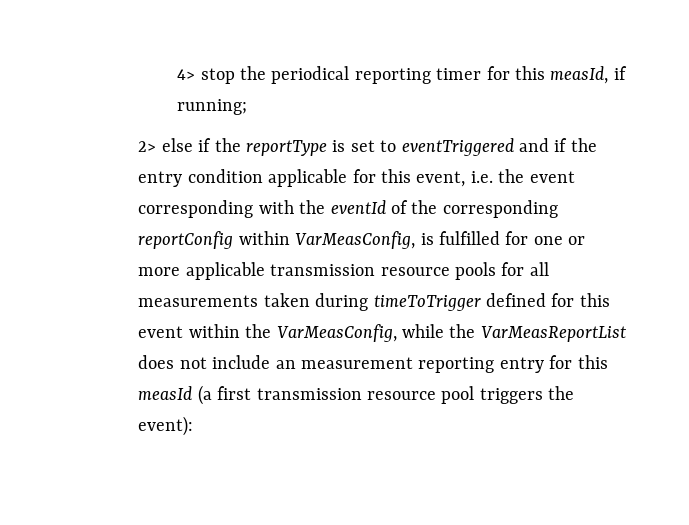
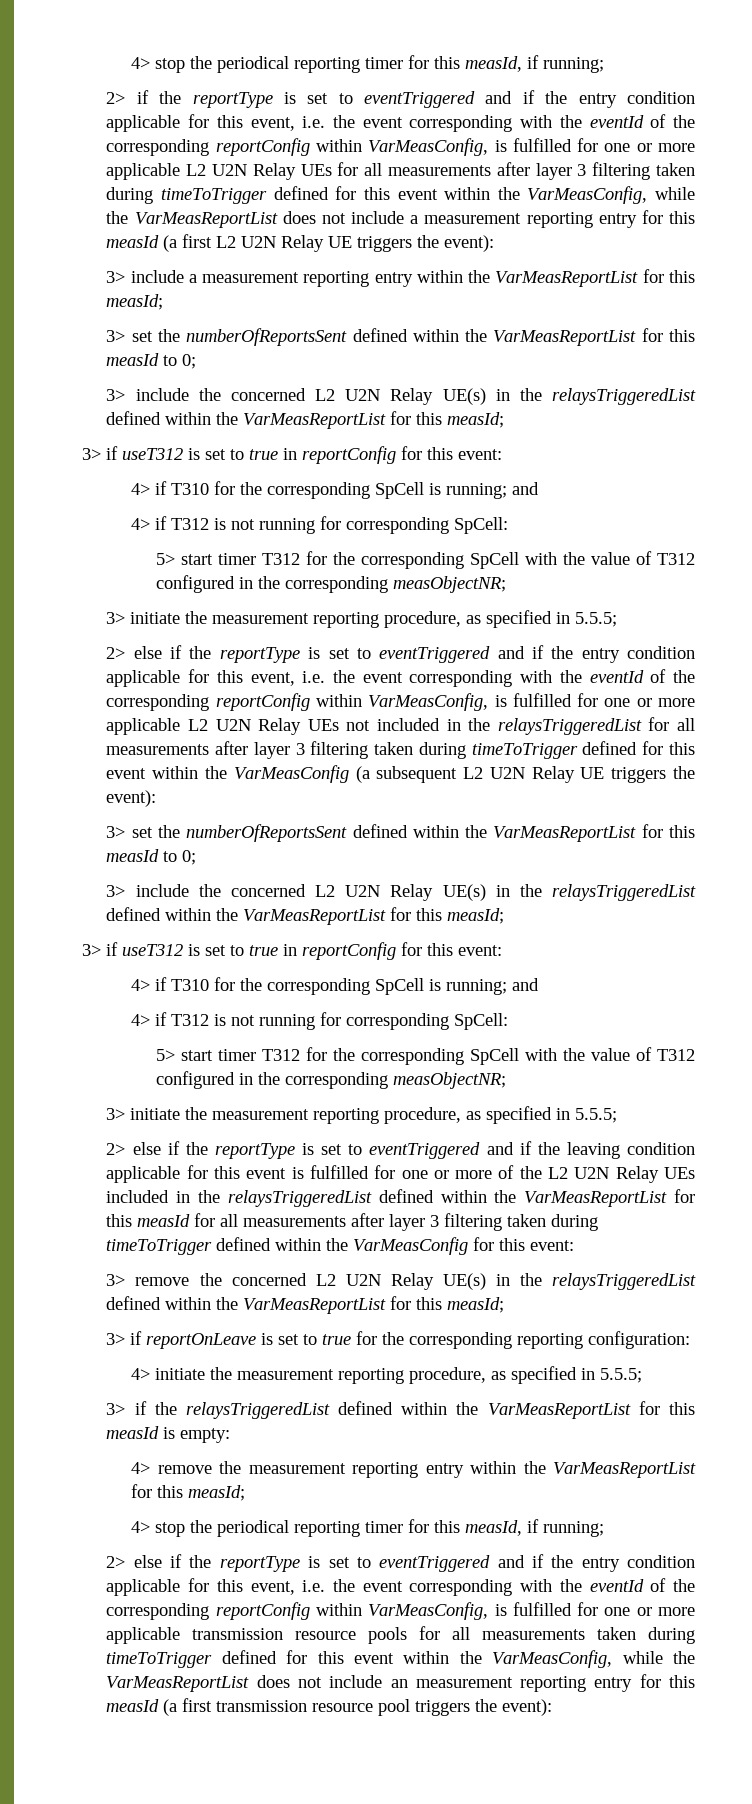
(248, 107) none -> [106,90,695,108] [106,114,696,132] [106,138,696,156] [106,162,695,180] [106,186,696,204] [106,210,696,228] [106,234,495,252] [106,269,695,287] [106,294,164,310] [106,328,695,346] [106,353,197,369] [106,388,697,405] [106,411,505,429] [81,446,502,464] [131,481,540,499] [131,516,509,534] [155,551,695,569] [155,575,506,593] [106,610,618,628] [106,645,695,663] [106,669,696,687] [106,693,696,711] [106,717,695,735] [106,741,695,759] [106,765,695,783] [106,790,157,807] [106,824,695,842] [106,849,197,865] [106,884,697,901] [106,907,505,925] [81,942,502,960] [131,977,540,995] [131,1012,509,1030] [155,1047,695,1065] [155,1071,506,1089] [106,1106,618,1124] [106,1141,695,1159] [106,1165,695,1183] [106,1189,695,1207] [106,1213,599,1231] [106,1237,575,1255] [106,1273,696,1290] [106,1296,505,1314] [106,1331,691,1349] [131,1366,643,1384] [106,1401,695,1419] [106,1426,231,1443] [131,1461,697,1478] [131,1484,246,1501] [131,1519,605,1537] // 2> if the reportType is set to eventTriggered and if the entry condition applicable for this event, i.e. the event corresponding with the eventId of the corresponding reportConfig within VarMeasConfig, is fulfilled for one or more applicable L2 U2N Relay UEs for all measurements after layer 3 filtering taken during timeToTrigger defined for this event within the VarMeasConfig, while the VarMeasReportList does not include a measurement reporting entry for this measId (a first L2 U2N Relay UE triggers the event): // 3> include a measurement reporting entry within the VarMeasReportList for this measId; // 3> set the numberOfReportsSent defined within the VarMeasReportList for this measId to 0; // 3> include the concerned L2 U2N Relay UE(s) in the relaysTriggeredList defined within the VarMeasReportList for this measId; // 3> if useT312 is set to true in reportConfig for this event: // 4> if T310 for the corresponding SpCell is running; and // 4> if T312 is not running for corresponding SpCell: // 5> start timer T312 for the corresponding SpCell with the value of T312 configured in the corresponding measObjectNR; // 3> initiate the measurement reporting procedure, as specified in 5.5.5; // 2> else if the reportType is set to eventTriggered and if the entry condition applicable for this event, i.e. the event corresponding with the eventId of the corresponding reportConfig within VarMeasConfig, is fulfilled for one or more applicable L2 U2N Relay UEs not included in the relaysTriggeredList for all measurements after layer 3 filtering taken during timeToTrigger defined for this event within the VarMeasConfig (a subsequent L2 U2N Relay UE triggers the event): // 3> set the numberOfReportsSent defined within the VarMeasReportList for this measId to 0; // 3> include the concerned L2 U2N Relay UE(s) in the relaysTriggeredList defined within the VarMeasReportList for this measId; // 3> if useT312 is set to true in reportConfig for this event: // 4> if T310 for the corresponding SpCell is running; and // 4> if T312 is not running for corresponding SpCell: // 5> start timer T312 for the corresponding SpCell with the value of T312 configured in the corresponding measObjectNR; // 3> initiate the measurement reporting procedure, as specified in 5.5.5; // 2> else if the reportType is set to eventTriggered and if the leaving condition applicable for this event is fulfilled for one or more of the L2 U2N Relay UEs included in the relaysTriggeredList defined within the VarMeasReportList for this measId for all measurements after layer 3 filtering taken during timeToTrigger defined within the VarMeasConfig for this event: // 3> remove the concerned L2 U2N Relay UE(s) in the relaysTriggeredList defined within the VarMeasReportList for this measId; // 3> if reportOnLeave is set to true for the corresponding reporting configuration: // 4> initiate the measurement reporting procedure, as specified in 5.5.5; // 3> if the relaysTriggeredList defined within the VarMeasReportList for this measId is empty: // 4> remove the measurement reporting entry within the VarMeasReportList for this measId; // 4> stop the periodical reporting timer for this measId, if running;

